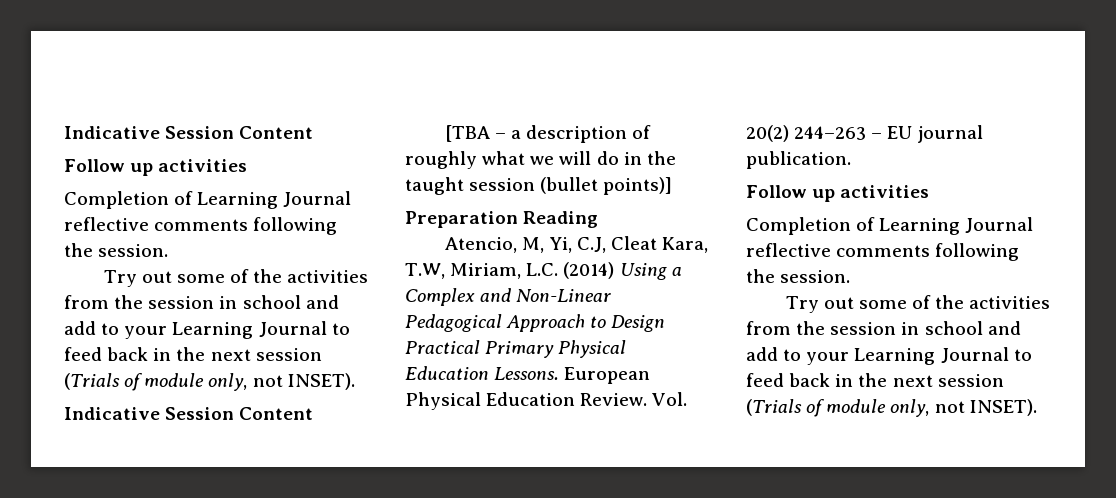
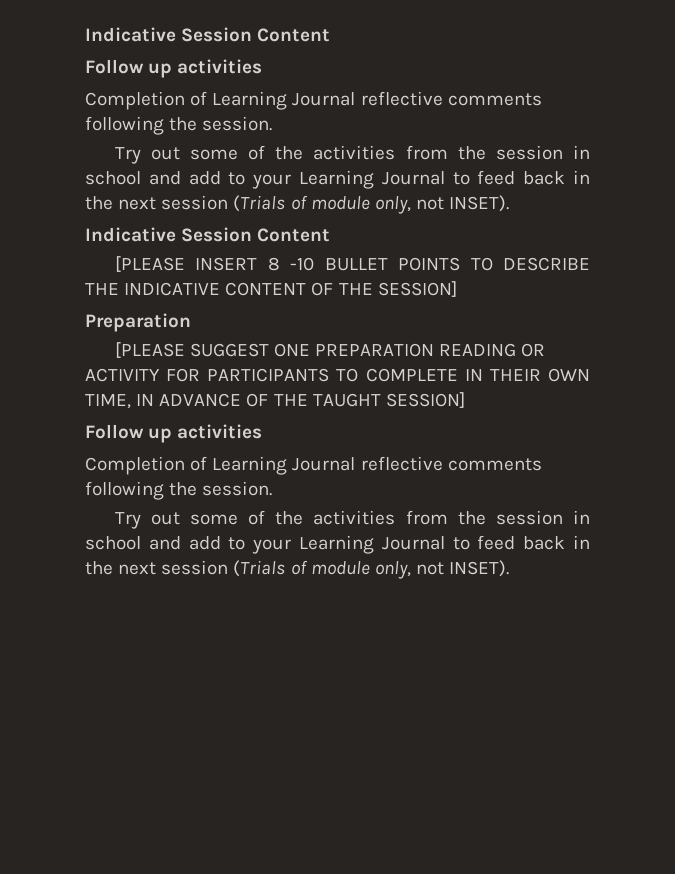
[444,125,652,143] [405,151,676,169] [405,177,673,195] [405,211,599,228] [444,236,709,253] [405,262,682,280] [405,288,612,306] [405,314,666,332] [405,340,627,358] [405,366,651,384] [405,392,688,410] [746,125,983,143] [746,151,851,169] [TBA – a description of roughly what we will do in the taught session (bullet points)] // Preparation Reading // Atencio, M, Yi, C.J, Cleat Kara, T.W, Miriam, L.C. (2014) Using a Complex and Non-Linear Pedagogical Approach to Design Practical Primary Physical Education Lessons. European Physical Education Review. Vol. 20(2) 244–263 – EU journal publication. -> [114,256,591,272] [85,281,457,297] [85,313,191,332] [114,342,546,358] [85,368,591,382] [85,392,465,409] [PLEASE INSERT 8 -10 BULLET POINTS TO DESCRIBE THE INDICATIVE CONTENT OF THE SESSION] // Preparation // [PLEASE SUGGEST ONE PREPARATION READING OR ACTIVITY FOR PARTICIPANTS TO COMPLETE IN THEIR OWN TIME, IN ADVANCE OF THE TAUGHT SESSION]

